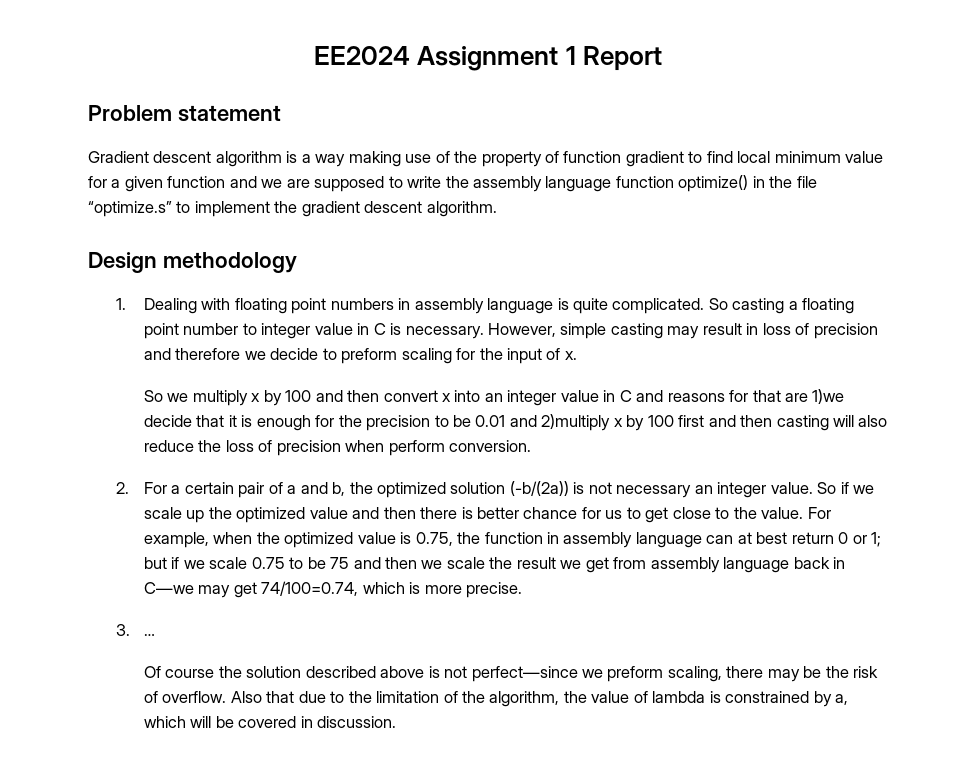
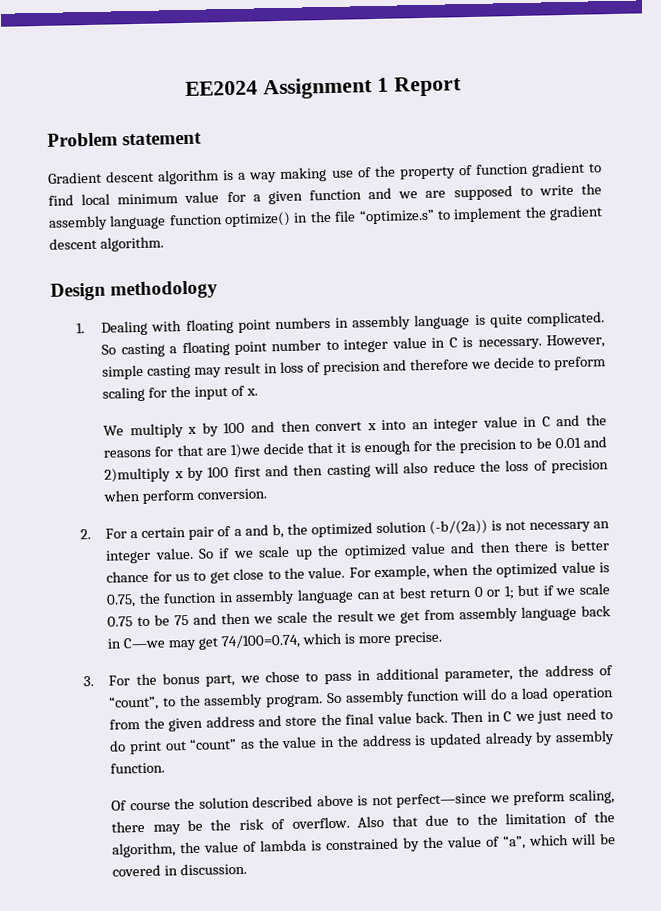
[143,390,189,402] So we -> [103,425,125,436] We
(664, 396) none -> [585,414,607,426] the
[143,634,155,636] … -> [108,664,613,687] [109,687,614,711] [109,708,613,732] [109,730,615,755] [110,762,166,774] For the bonus part, we chose to pass in additional parameter, the address of “count”, to the assembly program. So assembly function will do a load operation from the given address and store the final value back. Then in C we just need to do print out “count” as the value in the address is updated already by assembly function.
[835,694,849,705] a, -> [423,834,527,850] the value of “a”,

